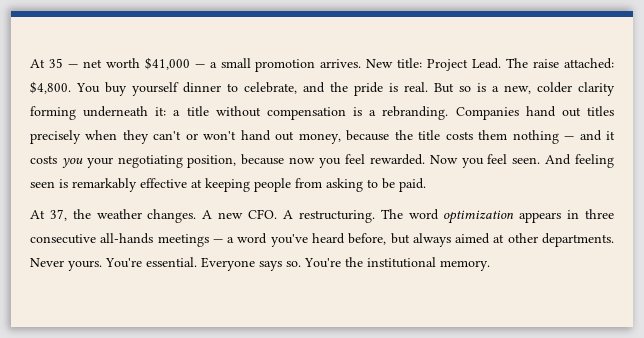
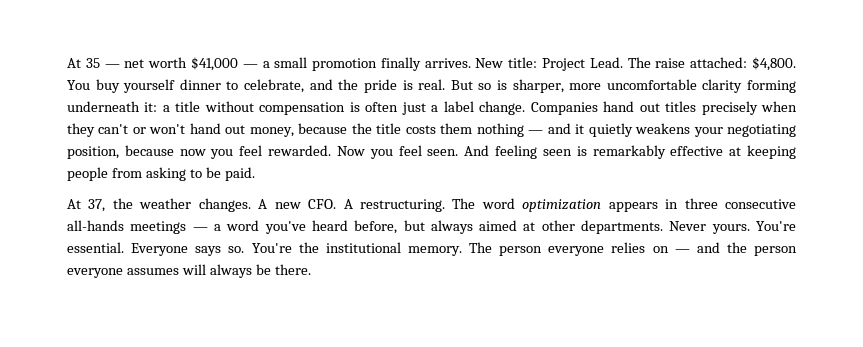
(316, 65) none -> [380,57,421,71] finally
[492,82,572,94] a new, colder -> [512,79,697,93] sharper, more uncomfortable
[369,106,449,120] a rebranding. -> [365,101,526,115] often just a label change.
[30,155,83,168] costs you -> [588,123,691,137] quietly weakens
(490, 265) none -> [469,242,797,256] [67,264,311,278] The person everyone relies on — and the person everyone assumes will always be there.

